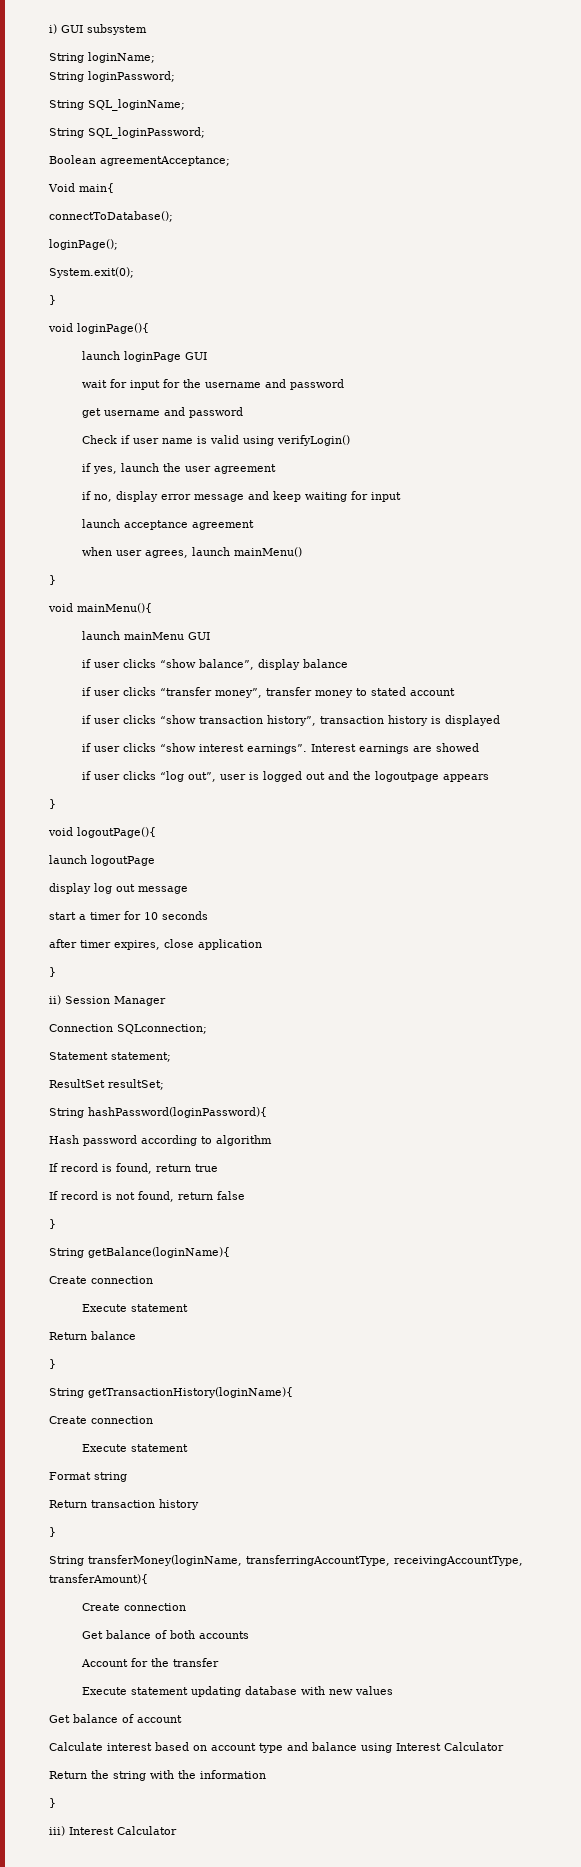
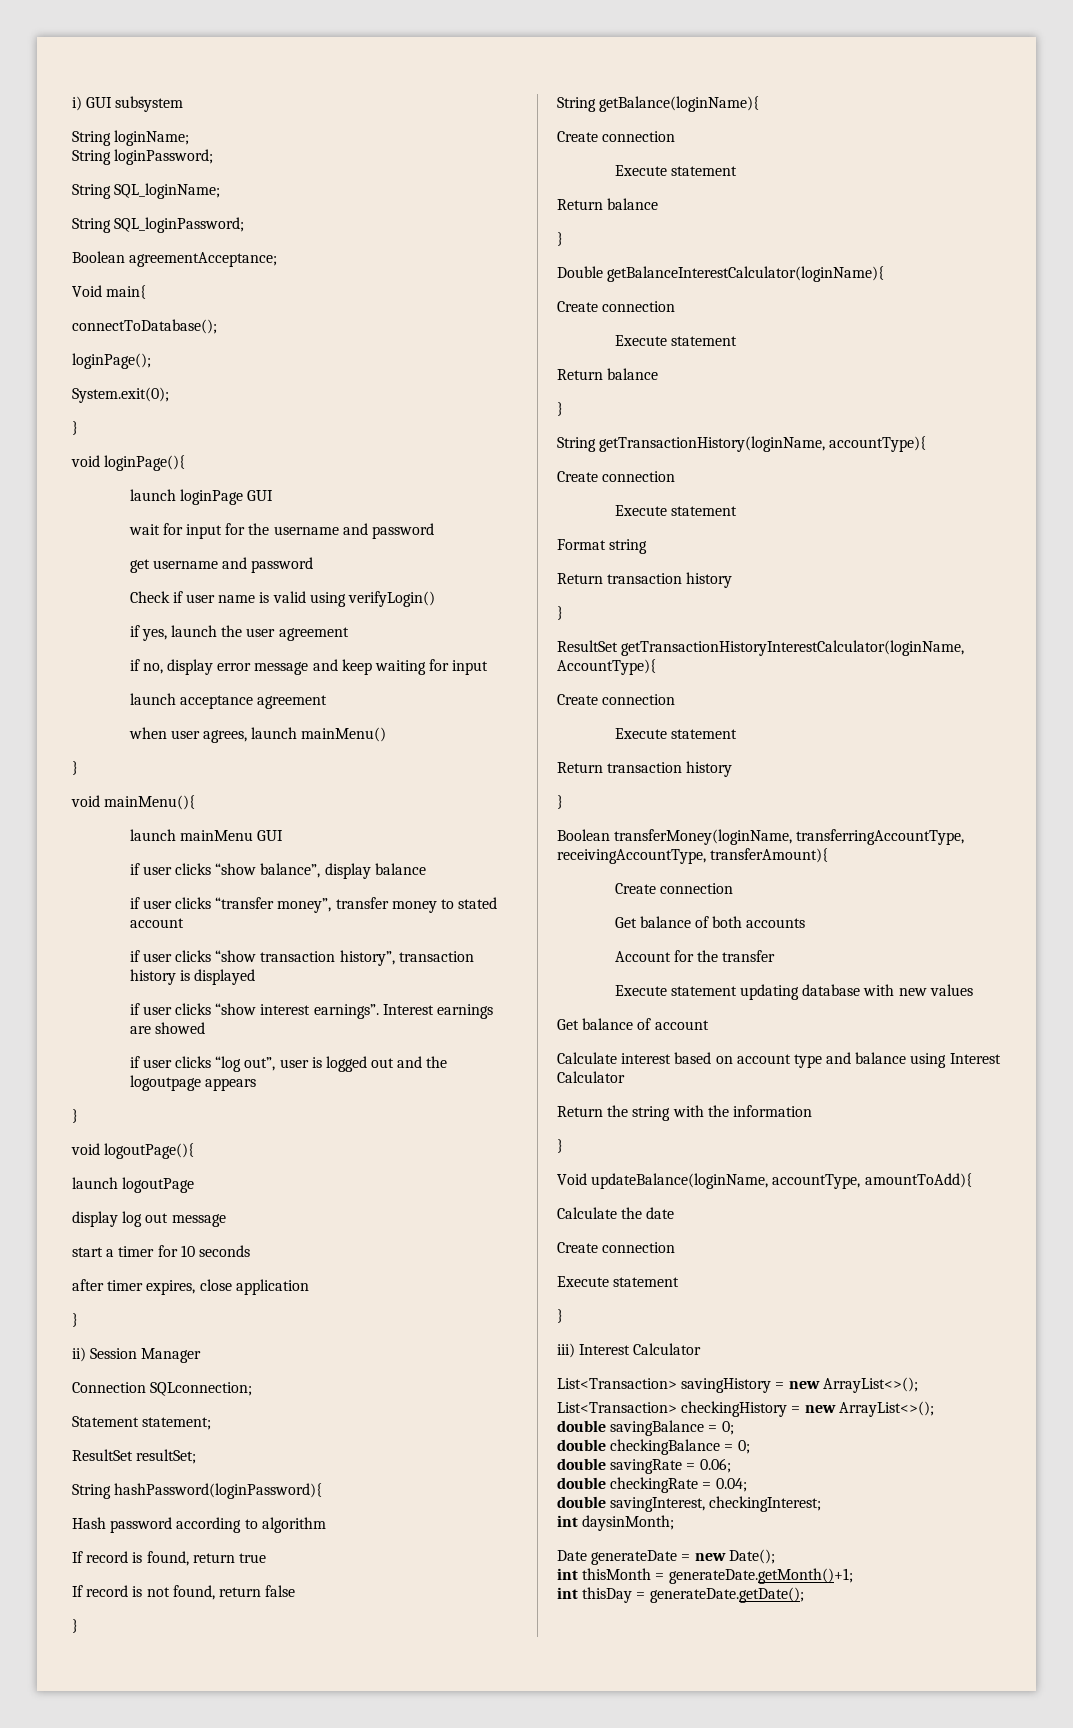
[49,1387,293,1398] // String getTransactionHistory(loginName){ -> [557,266,885,282] [557,301,676,312] [614,335,737,346] [557,368,659,380] [557,402,563,416] [557,436,927,452] // Double getBalanceInterestCalculator(loginName){ // Create connection // Execute statement // Return balance // } // String getTransactionHistory(loginName, accountType){
[49,1556,84,1566] String -> [557,640,965,656] [557,659,656,675] [557,694,676,705] [614,728,737,739] [557,761,733,777] [557,795,563,809] [557,829,610,841] ResultSet getTransactionHistoryInterestCalculator(loginName, AccountType){ // Create connection // Execute statement // Return transaction history // } // Boolean
[49,1826,177,1836] iii) Interest Calculator -> [557,1173,972,1189] [557,1207,675,1219] [557,1242,676,1253] [557,1276,680,1287] [557,1309,563,1323] [557,1343,702,1358] [557,1377,918,1393] [557,1401,934,1417] [557,1420,734,1436] [557,1439,750,1455] [557,1458,731,1474] [557,1477,747,1493] [557,1496,822,1512] [557,1515,675,1531] [557,1549,775,1565] [557,1568,853,1584] [557,1587,804,1603] Void updateBalance(loginName, accountType, amountToAdd){ // Calculate the date // Create connection // Execute statement // } // iii) Interest Calculator // List<Transaction> savingHistory = new ArrayList<>(); // List<Transaction> checkingHistory = new ArrayList<>(); // double savingBalance = 0; // double checkingBalance = 0; // double savingRate = 0.06; // double checkingRate = 0.04; // double savingInterest, checkingInterest; // int daysinMonth; // Date generateDate = new Date(); // int thisMonth = generateDate.getMonth()+1; // int thisDay = generateDate.getDate();

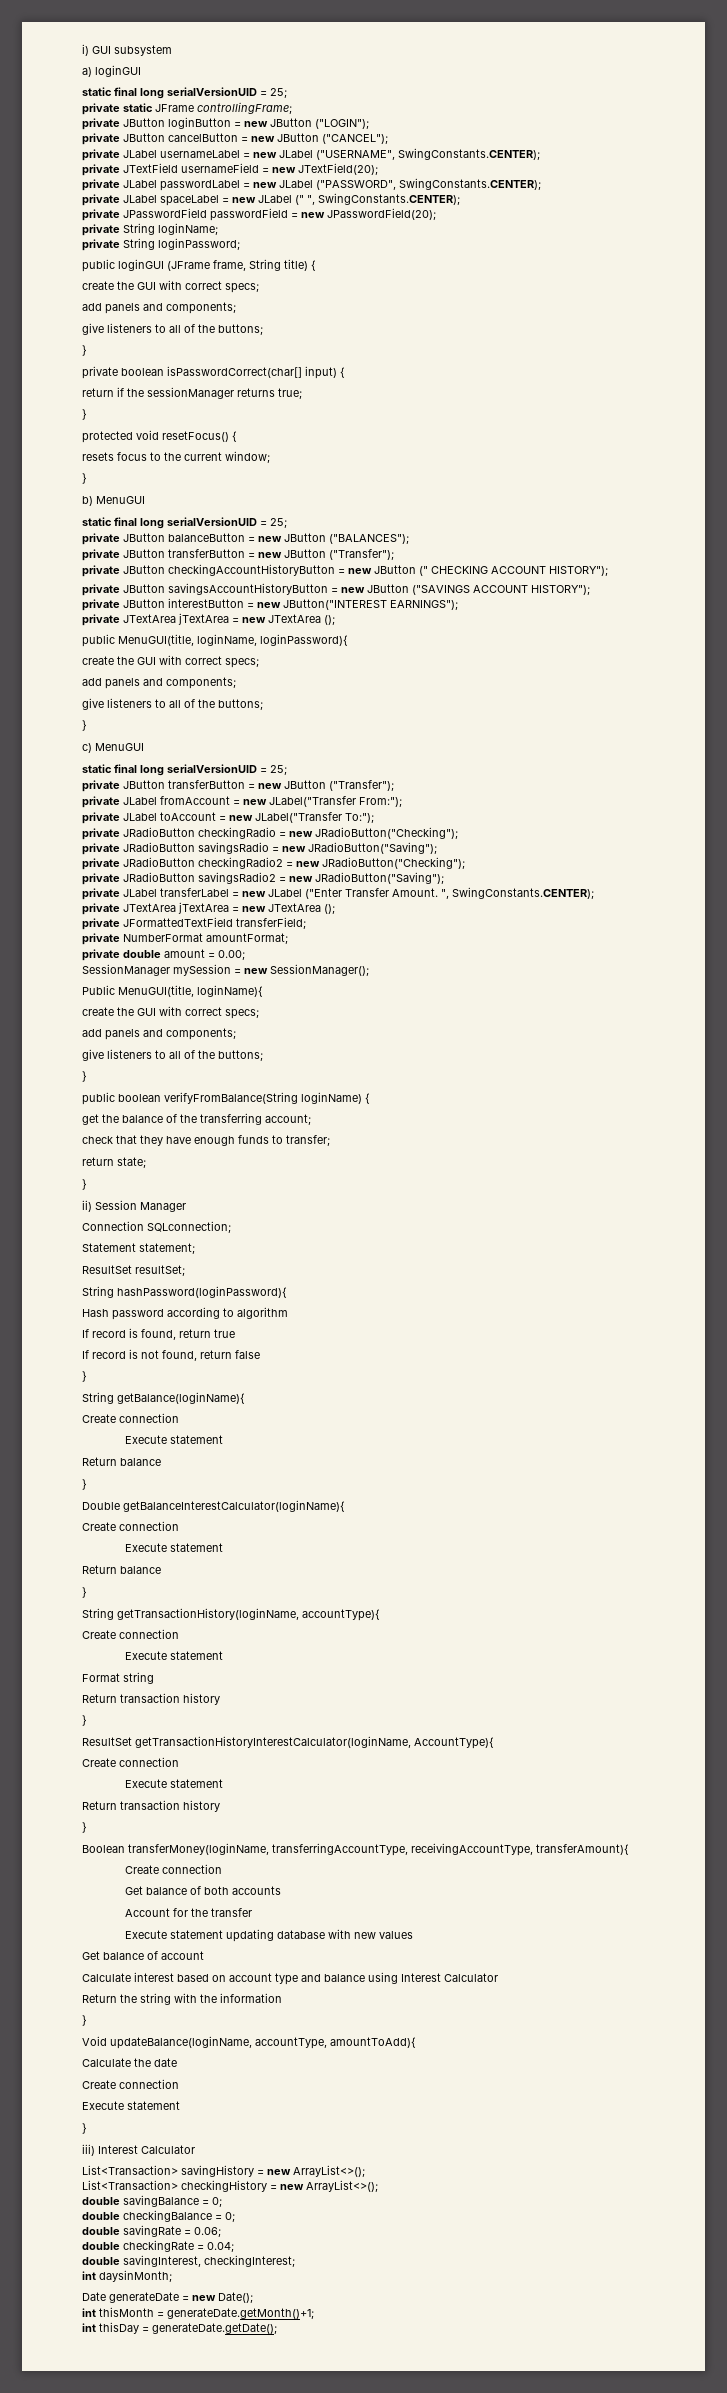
(184, 104) none -> [82,65,141,77] [82,87,287,99] [82,102,292,115] [82,117,369,130] [82,133,388,145] [82,148,540,161] [82,163,378,176] [82,178,541,191] [82,193,460,206] [82,208,436,221] [82,224,120,236] a) loginGUI // static final long serialVersionUID = 25; // private static JFrame controllingFrame; // private JButton loginButton = new JButton ("LOGIN"); // private JButton cancelButton = new JButton ("CANCEL"); // private JLabel usernameLabel = new JLabel ("USERNAME", SwingConstants.CENTER); // private JTextField usernameField = new JTextField(20); // private JLabel passwordLabel = new JLabel ("PASSWORD", SwingConstants.CENTER); // private JLabel spaceLabel = new JLabel (" ", SwingConstants.CENTER); // private JPasswordField passwordField = new JPasswordField(20); // private
(190, 138) none -> [82,239,120,251] private
[72,183,221,199] [72,217,245,233] [72,251,278,267] [72,285,147,299] [72,319,217,334] [72,353,151,369] [72,387,169,403] [72,421,78,435] [71,455,186,471] [129,489,273,505] [128,523,434,539] [129,557,314,573] [129,591,435,607] [129,625,349,641] [129,659,489,675] [129,693,327,709] [128,727,387,743] [72,761,78,775] [71,795,196,810] [129,829,283,841] [129,863,426,879] [129,897,498,913] [129,918,184,928] [129,950,474,966] [129,969,255,985] [129,1003,493,1019] [129,1022,205,1034] [129,1056,448,1072] [129,1075,256,1091] [72,1109,78,1123] [71,1143,195,1159] [72,1177,195,1193] [72,1211,226,1227] [72,1245,250,1257] [72,1279,309,1295] String SQL_loginName; // String SQL_loginPassword; // Boolean agreementAcceptance; // Void main{ // connectToDatabase(); // loginPage(); // System.exit(0); // } // void loginPage(){ // launch loginPage GUI // wait for input for the username and password // get username and password // Check if user name is valid using verifyLogin() // if yes, launch the user agreement // if no, display error message and keep waiting for input // launch acceptance agreement // when user agrees, launch mainMenu() // } // void mainMenu(){ // launch mainMenu GUI // if user clicks “show balance”, display balance // if user clicks “transfer money”, transfer money to stated account // if user clicks “show transaction history”, transaction history is displayed // if user clicks “show interest earnings”. Interest earnings are showed // if user clicks “log out”, user is logged out and the logoutpage appears // } // void logoutPage(){ // launch logoutPage // display log out message // start a timer for 10 seconds // after timer expires, close application -> [82,259,316,272] [82,280,259,293] [82,302,236,314] [82,323,263,335] [82,345,87,356] [82,366,345,379] [82,387,302,399] [82,409,87,420] [82,430,237,443] [82,451,270,463] [82,473,87,484] [82,496,145,506] [82,517,287,529] [82,533,409,545] [82,549,394,561] [82,564,608,577] [82,583,590,596] [82,598,458,611] [82,613,335,626] [82,634,348,647] [82,655,259,668] [82,677,236,689] [82,698,263,710] [82,720,87,731] [82,743,144,753] [82,764,287,776] [82,780,394,792] [82,796,402,808] [82,812,374,824] [82,827,458,840] [82,842,437,855] [82,857,465,870] [82,872,444,885] [82,887,594,900] [82,902,335,915] [82,917,306,930] [82,933,288,945] [82,949,245,961] [82,964,369,976] [82,985,263,997] [82,1006,259,1019] [82,1028,236,1040] [82,1049,263,1061] [82,1071,87,1082] [82,1092,370,1105] [82,1113,311,1125] [82,1135,330,1146] [82,1157,146,1168] public loginGUI (JFrame frame, String title) { // create the GUI with correct specs; // add panels and components; // give listeners to all of the buttons; // } // private boolean isPasswordCorrect(char[] input) { // return if the sessionManager returns true; // } // protected void resetFocus() { // resets focus to the current window; // } // b) MenuGUI // static final long serialVersionUID = 25; // private JButton balanceButton = new JButton ("BALANCES"); // private JButton transferButton = new JButton ("Transfer"); // private JButton checkingAccountHistoryButton = new JButton (" CHECKING ACCOUNT HISTORY"); // private JButton savingsAccountHistoryButton = new JButton ("SAVINGS ACCOUNT HISTORY"); // private JButton interestButton = new JButton("INTEREST EARNINGS"); // private JTextArea jTextArea = new JTextArea (); // public MenuGUI(title, loginName, loginPassword){ // create the GUI with correct specs; // add panels and components; // give listeners to all of the buttons; // } // c) MenuGUI // static final long serialVersionUID = 25; // private JButton transferButton = new JButton ("Transfer"); // private JLabel fromAccount = new JLabel("Transfer From:"); // private JLabel toAccount = new JLabel("Transfer To:"); // private JRadioButton checkingRadio = new JRadioButton("Checking"); // private JRadioButton savingsRadio = new JRadioButton("Saving"); // private JRadioButton checkingRadio2 = new JRadioButton("Checking"); // private JRadioButton savingsRadio2 = new JRadioButton("Saving"); // private JLabel transferLabel = new JLabel ("Enter Transfer Amount. ", SwingConstants.CENTER); // private JTextArea jTextArea = new JTextArea (); // private JFormattedTextField transferField; // private NumberFormat amountFormat; // private double amount = 0.00; // SessionManager mySession = new SessionManager(); // Public MenuGUI(title, loginName){ // create the GUI with correct specs; // add panels and components; // give listeners to all of the buttons; // } // public boolean verifyFromBalance(String loginName) { // get the balance of the transferring account; // check that they have enough funds to transfer; // return state;

